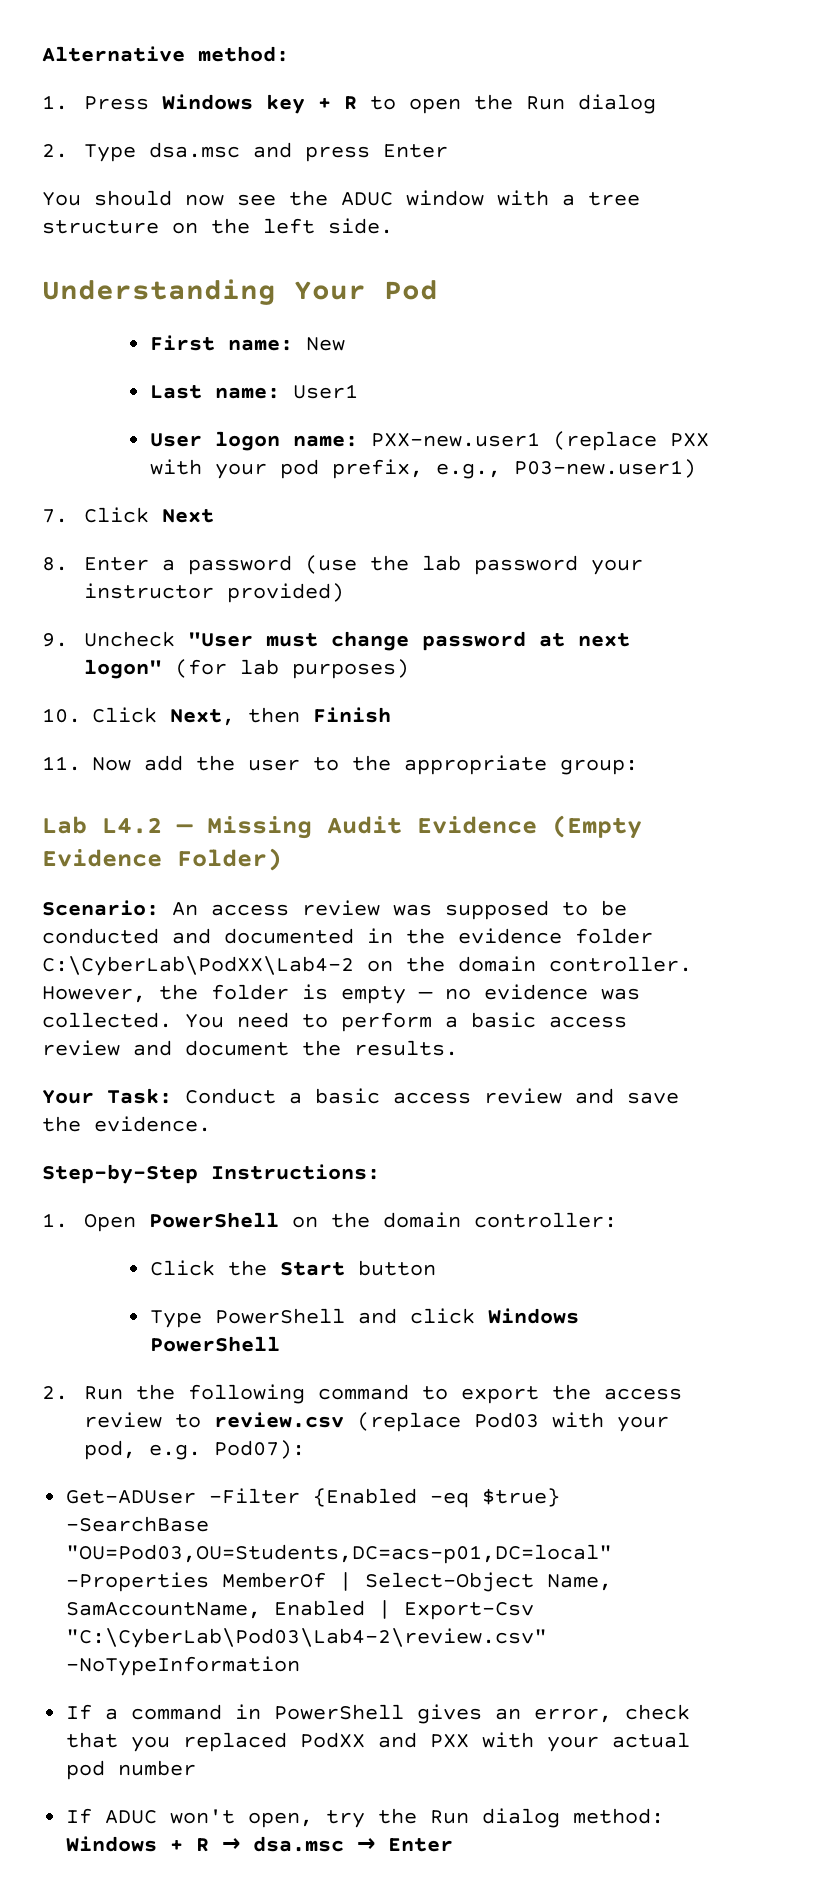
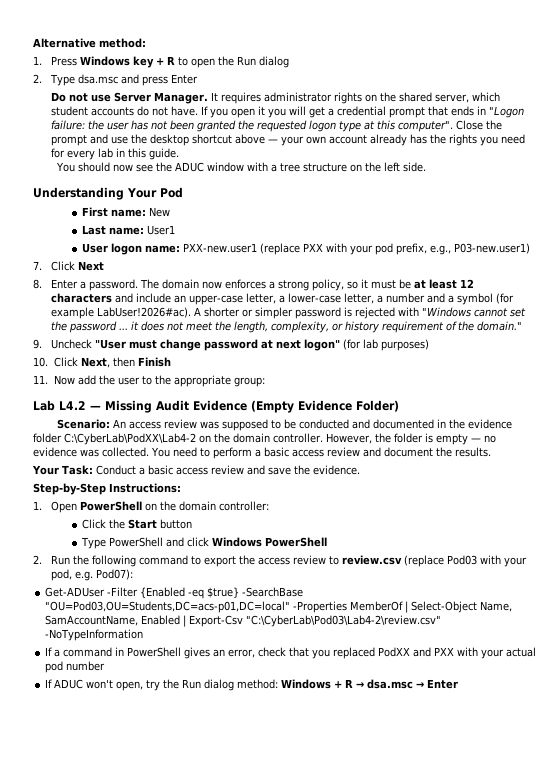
(448, 151) none -> [51,92,501,104] [51,106,525,118] [51,120,503,132] [51,134,526,146] [51,148,180,160] // Do not use Server Manager. It requires administrator rights on the shared server, which student accounts do not have. If you open it you will get a credential prompt that ends in "Logon failure: the user has not been granted the requested logon type at this computer". Close the prompt and use the desktop shortcut above — your own account already has the rights you need for every lab in this guide.
[187,555,643,575] [83,583,344,603] password (use the lab password your instructor provided) -> [89,279,475,291] [51,293,515,305] [51,307,527,319] [51,321,523,333] password. The domain now enforces a strong policy, so it must be at least 12 characters and include an upper-case letter, a lower-case letter, a number and a symbol (for example LabUser!2026#ac). A shorter or simpler password is rejected with "Windows cannot set the password ... it does not meet the length, complexity, or history requirement of the domain."

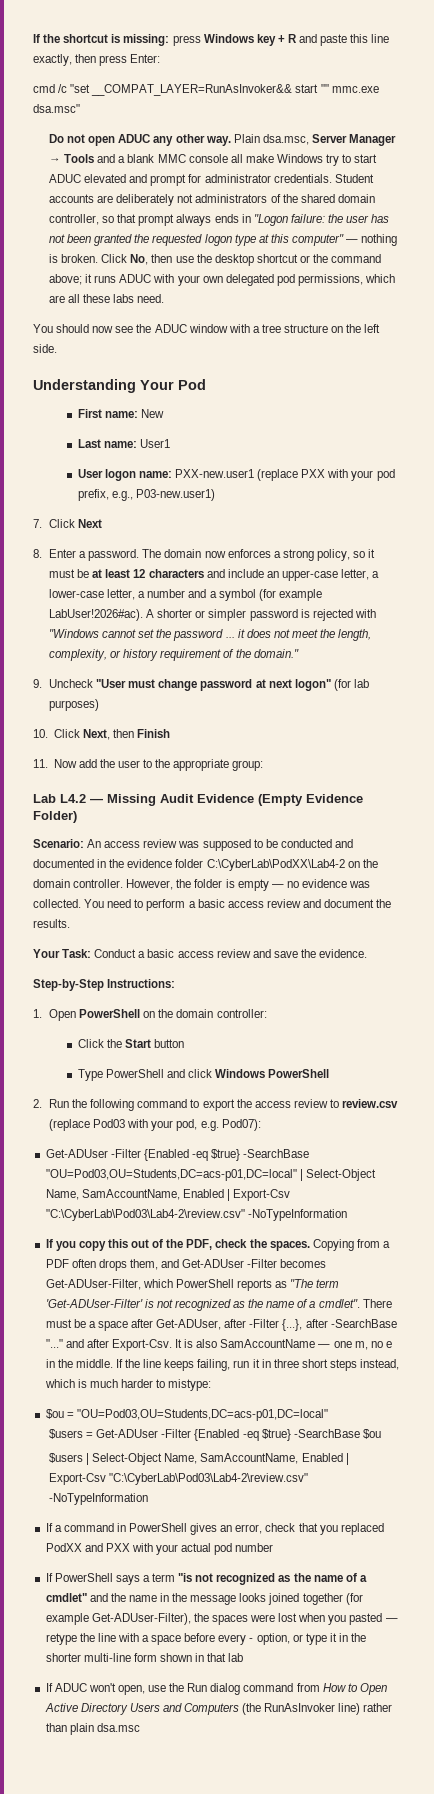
[33,38,146,48] [33,56,290,68] [33,74,199,86] [51,92,501,104] [51,106,449,118] Alternative method: // 1. Press Windows key + R to open the Run dialog // 2. Type dsa.msc and press Enter // Do not use Server Manager. It requires administrator rights on the shared server, which student accounts do not have. If you open it you will get a credential prompt that -> [33,34,390,46] [33,54,161,66] [33,84,379,96] [33,104,80,113] [49,134,397,146] [49,154,378,166] [49,174,374,186] [49,194,375,206] [49,214,212,226] If the shortcut is missing: press Windows key + R and paste this line exactly, then press Enter: // cmd /c "set __COMPAT_LAYER=RunAsInvoker&& start "" mmc.exe dsa.msc" // Do not open ADUC any other way. Plain dsa.msc, Server Manager → Tools and a blank MMC console all make Windows try to start ADUC elevated and prompt for administrator credentials. Student accounts are deliberately not administrators of the shared domain controller, so that prompt always
[398,120,503,132] [51,134,526,146] [51,148,180,160] computer". Close the prompt and use the desktop shortcut above — your own account already has the rights you need for every lab in this guide. -> [291,234,398,246] [49,254,382,266] [49,274,396,286] [49,294,165,303] computer" — nothing is broken. Click No, then use the desktop shortcut or the command above; it runs ADUC with your own delegated pod permissions, which are all these labs need.
[293,601,404,613] -Properties MemberOf -> [299,1169,376,1181] [45,1189,291,1201] [45,1209,347,1221] [45,1239,391,1251] [45,1259,327,1271] [45,1279,340,1291] [45,1299,392,1311] [45,1319,397,1331] [45,1339,392,1351] [45,1359,400,1371] [44,1379,212,1391] [45,1409,328,1421] [49,1429,381,1441] [49,1453,84,1463] | Select-Object Name, SamAccountName, Enabled | Export-Csv "C:\CyberLab\Pod03\Lab4-2\review.csv" -NoTypeInformation // If you copy this out of the PDF, check the spaces. Copying from a PDF often drops them, and Get-ADUser -Filter becomes Get-ADUser-Filter, which PowerShell reports as "The term 'Get-ADUser-Filter' is not recognized as the name of a cmdlet". There must be a space after Get-ADUser, after -Filter {...}, after -SearchBase "..." and after Export-Csv. It is also SamAccountName — one m, no e in the middle. If the line keeps failing, run it in three short steps instead, which is much harder to mistype: // $ou = "OU=Pod03,OU=Students,DC=acs-p01,DC=local" // $users = Get-ADUser -Filter {Enabled -eq $true} -SearchBase $ou // $users
(106, 666) none -> [45,1573,367,1585] [45,1593,363,1605] [45,1613,398,1625] [45,1633,367,1645] [45,1653,244,1662] // If PowerShell says a term "is not recognized as the name of a cmdlet" and the name in the message looks joined together (for example Get-ADUser-Filter), the spaces were lost when you pasted — retype the line with a space before every - option, or type it in the shorter multi-line form shown in that lab
[146,679,459,691] try the Run dialog method: Windows + R → dsa.msc → Enter -> [148,1683,387,1695] [44,1703,393,1715] [45,1723,140,1735] use the Run dialog command from How to Open Active Directory Users and Computers (the RunAsInvoker line) rather than plain dsa.msc

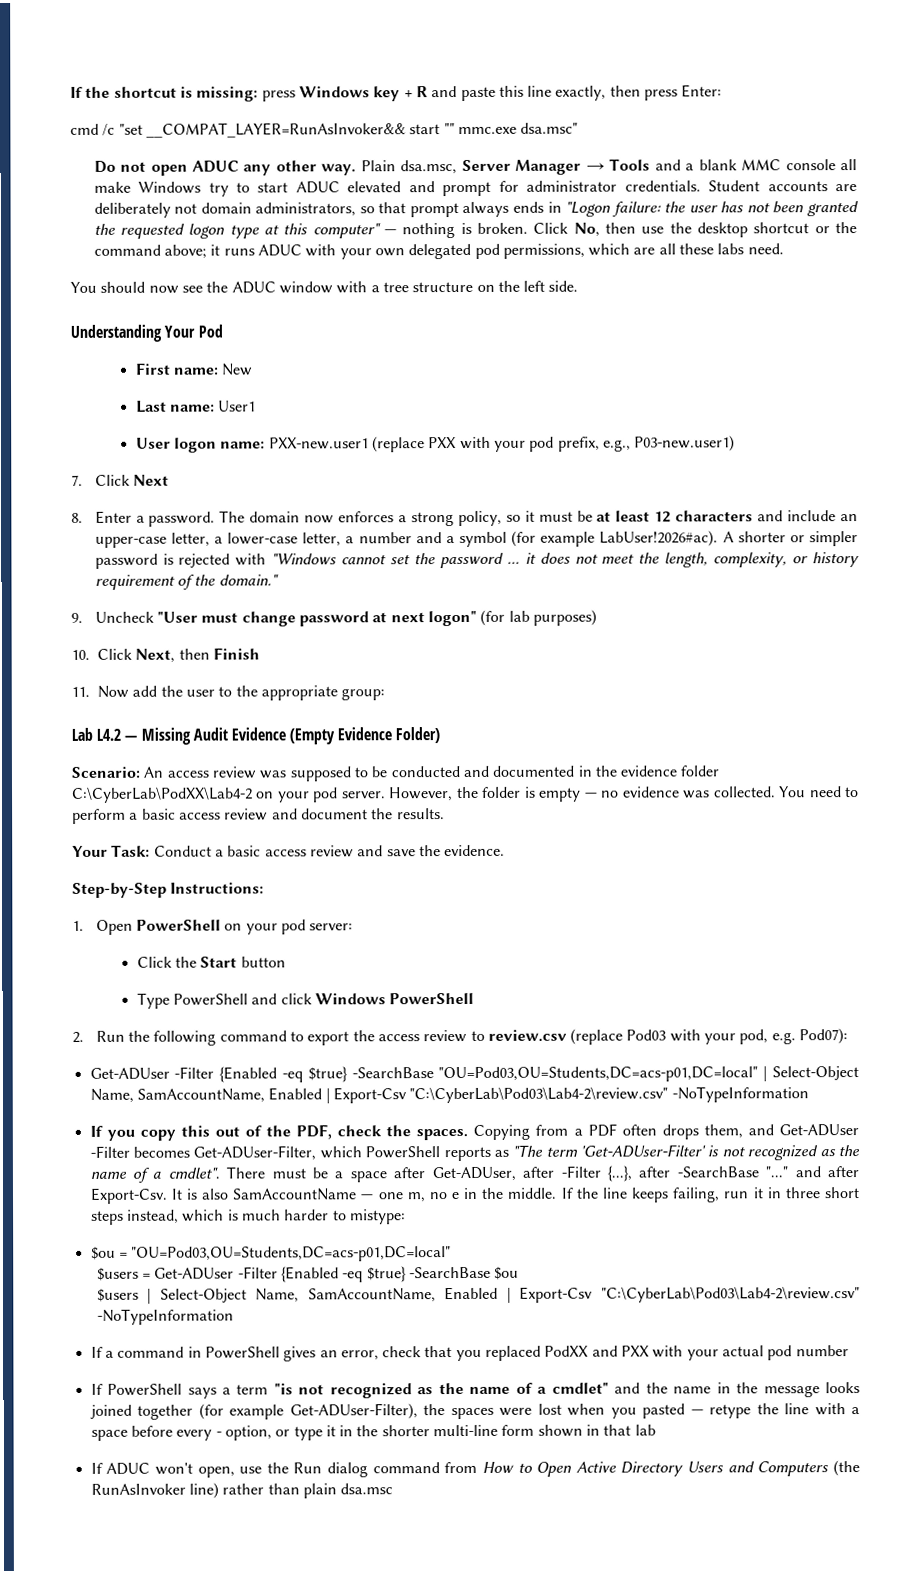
[195,194,375,203] [49,214,100,225] administrators of the shared domain controller, -> [200,202,357,217] domain administrators,
[362,859,378,868] [33,879,124,888] the domain controller. -> [277,787,386,803] your pod server.
[158,1009,267,1018] the domain controller: -> [245,919,354,935] your pod server:

